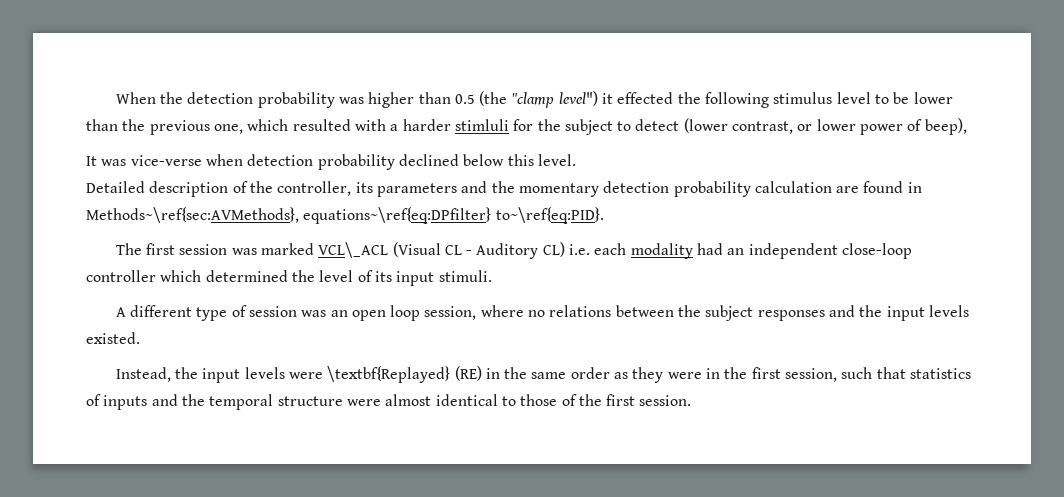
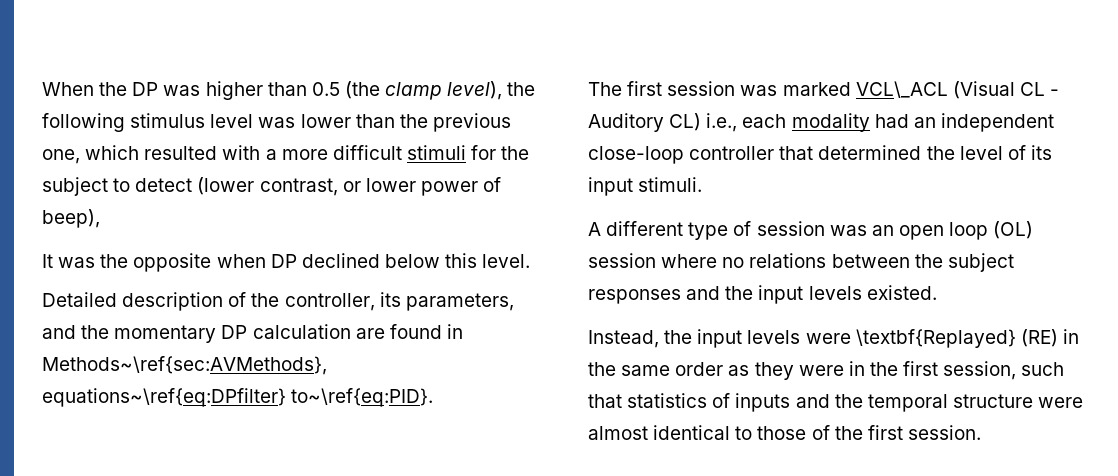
[187,92,335,108] detection probability -> [132,82,159,96] DP
[511,91,674,108] "clamp level") it effected -> [385,81,503,100] clamp level),
[875,92,910,104] to be -> [258,117,296,128] was
[402,119,509,131] harder stimluli -> [281,145,466,160] more difficult stimuli
[130,154,395,170] vice-verse when detection probability -> [100,253,297,272] the opposite when DP
[376,183,457,197] parameters -> [405,293,514,311] parameters,
[603,181,751,197] detection probability -> [221,325,248,339] DP
[569,244,591,255] i.e. -> [706,113,738,132] i.e.,
[160,270,202,282] which -> [779,146,814,160] that
[424,306,477,320] session, -> [993,221,1034,239] [588,253,656,268] (OL) session

